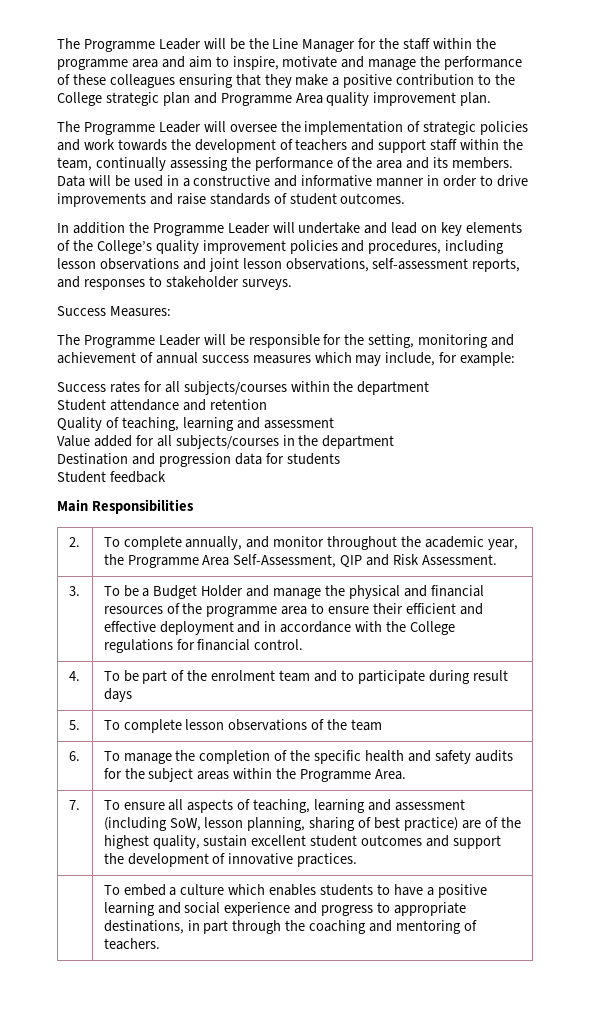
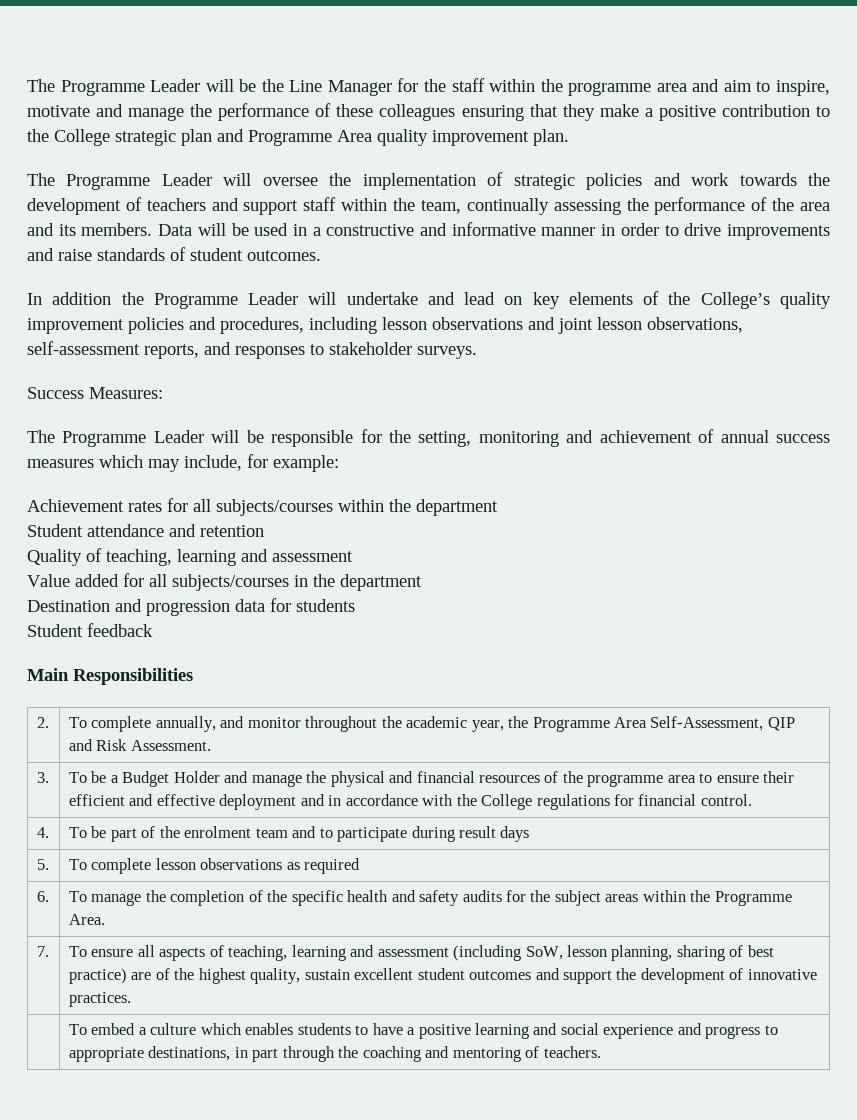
[57,382,106,392] Success -> [27,499,124,512] Achievement
[311,719,383,731] of the team -> [286,858,361,874] as required

